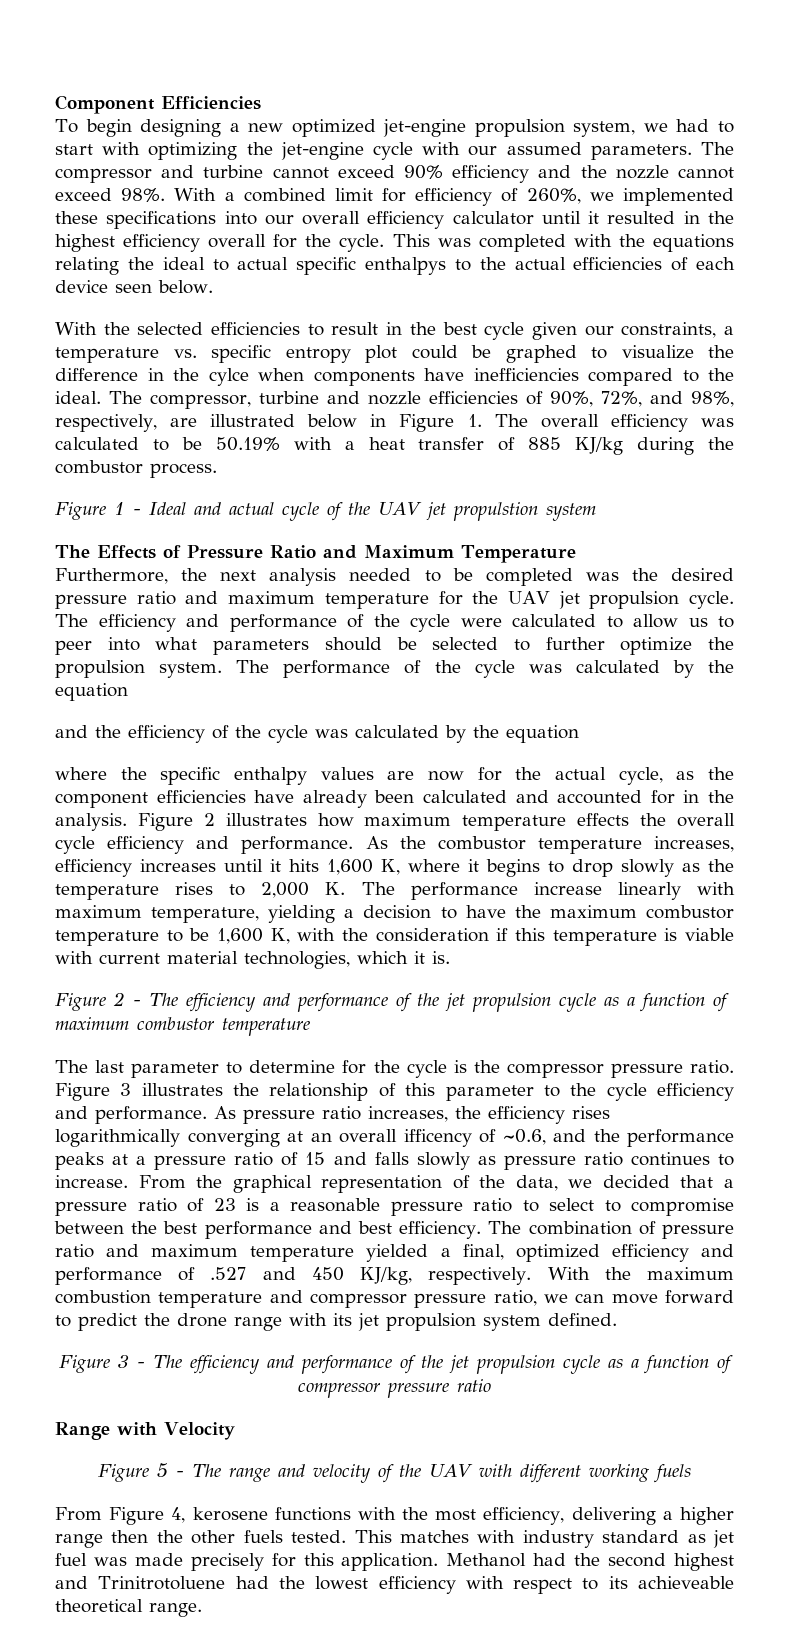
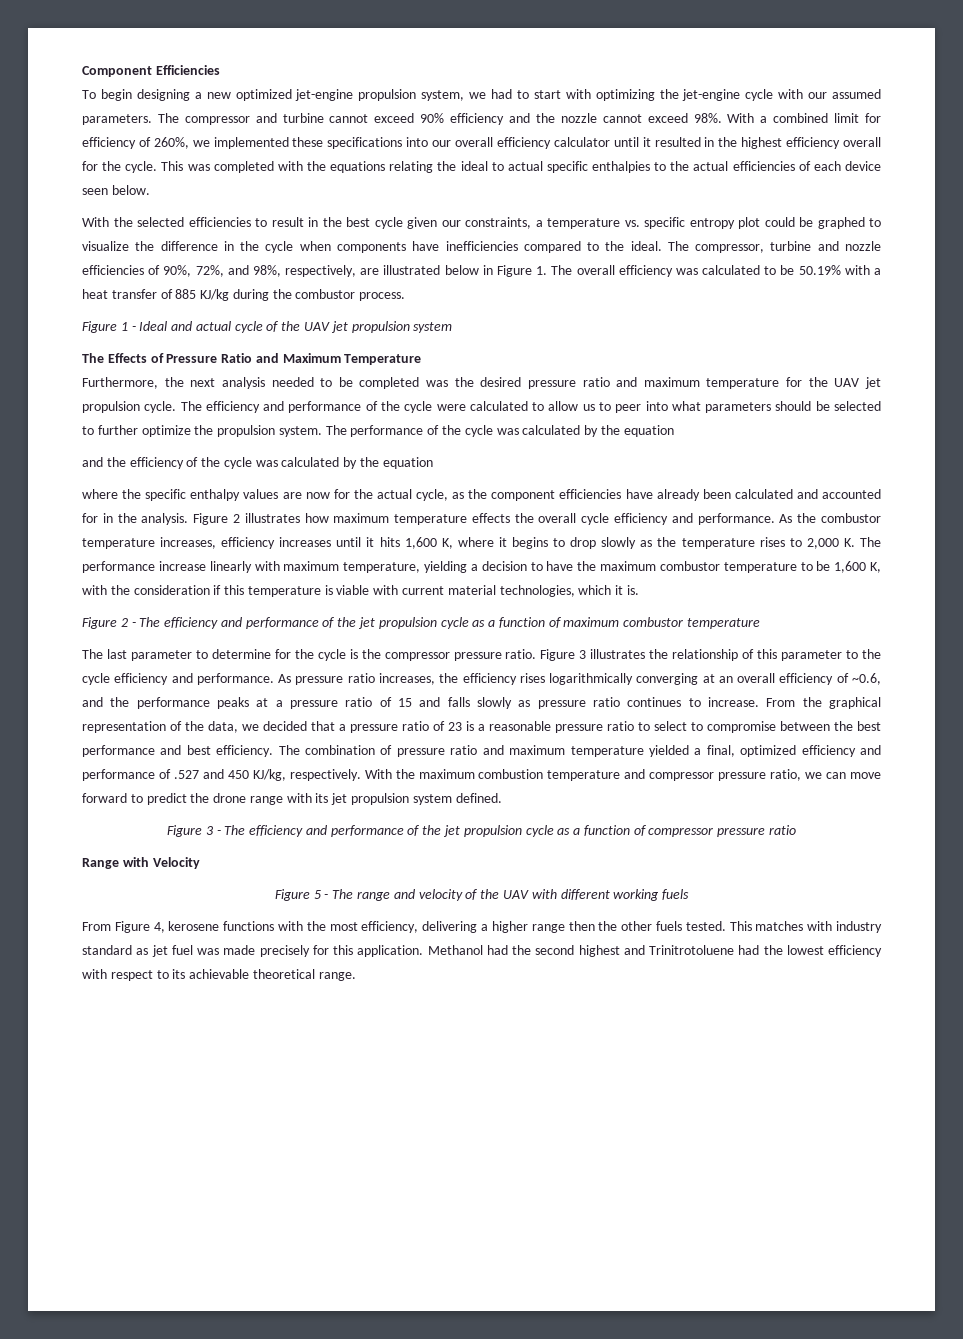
[365,257,446,275] enthalpys -> [592,161,651,173] enthalpies
[208,368,249,386] cylce -> [265,241,294,253] cycle
[452,502,538,521] propulstion -> [351,321,410,333] propulsion
[403,1129,472,1147] ifficency -> [779,673,834,685] efficiency
[638,1576,734,1589] achieveable -> [189,969,250,979] achievable

